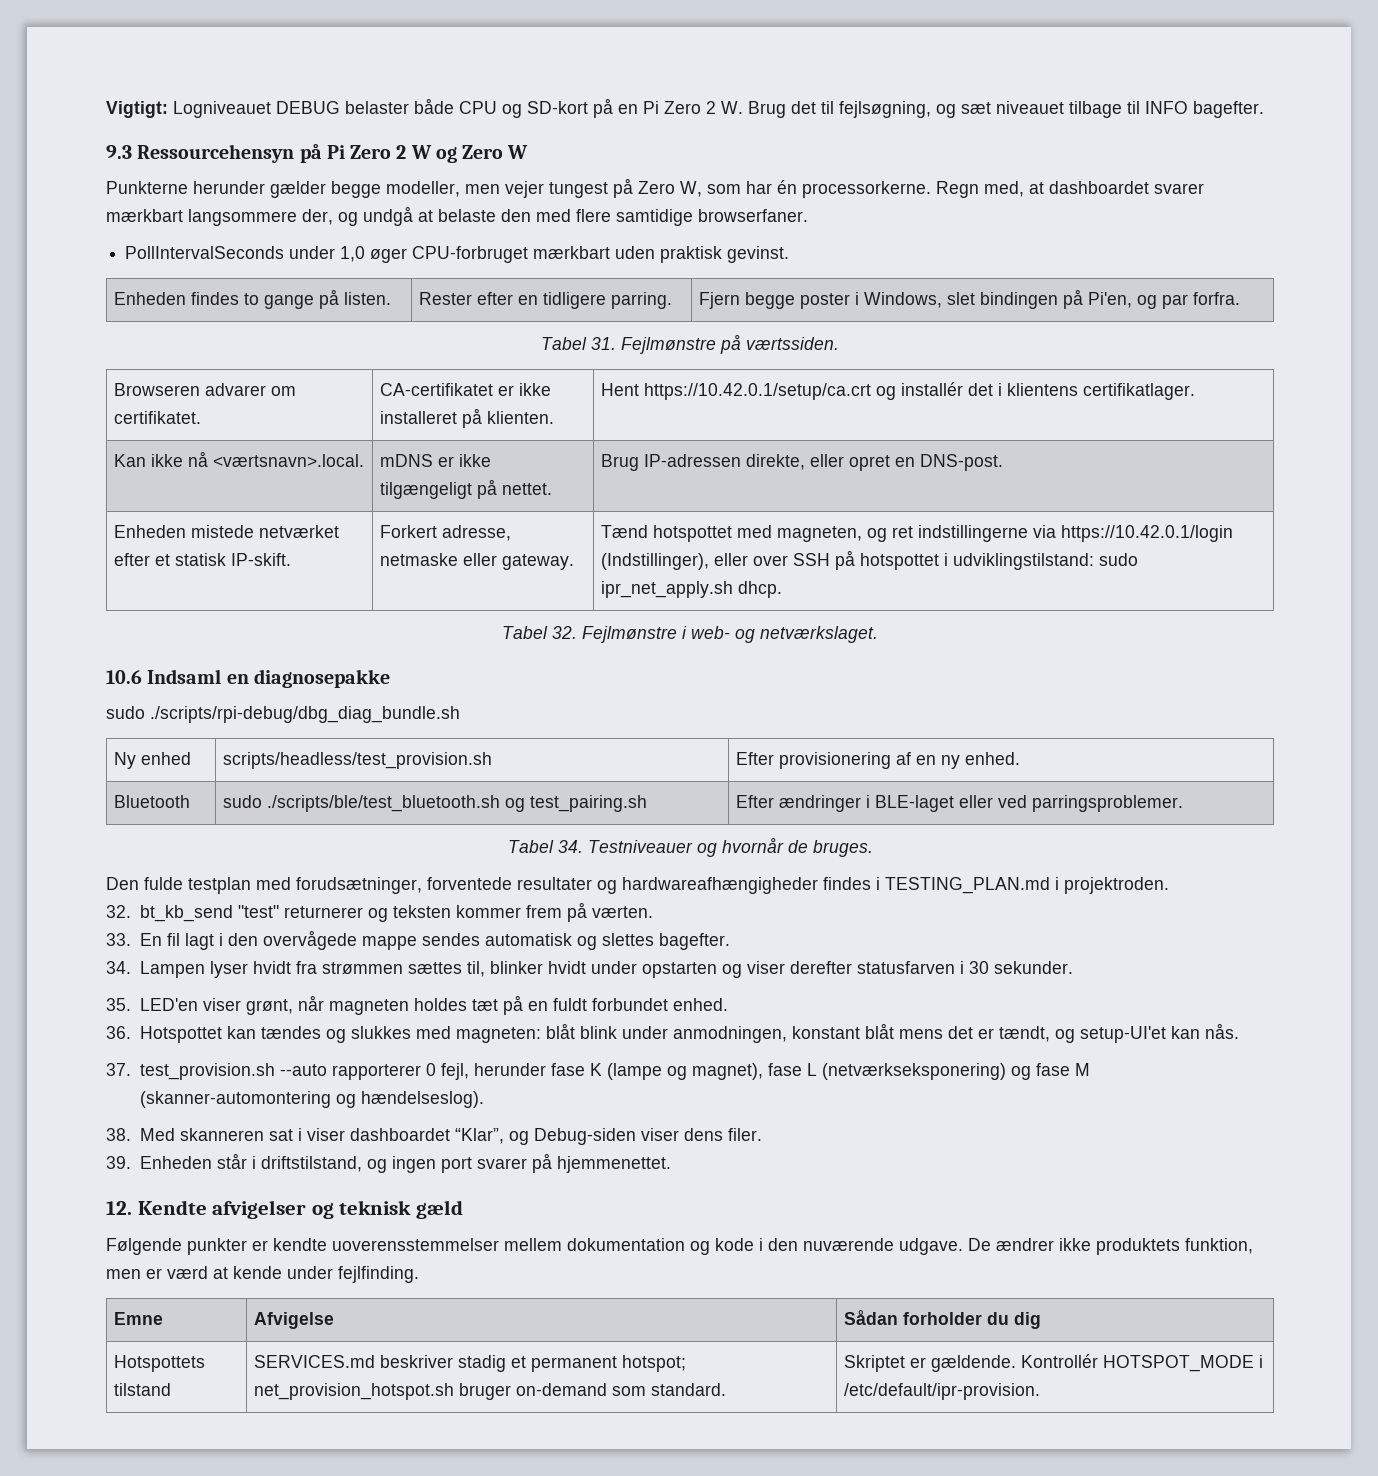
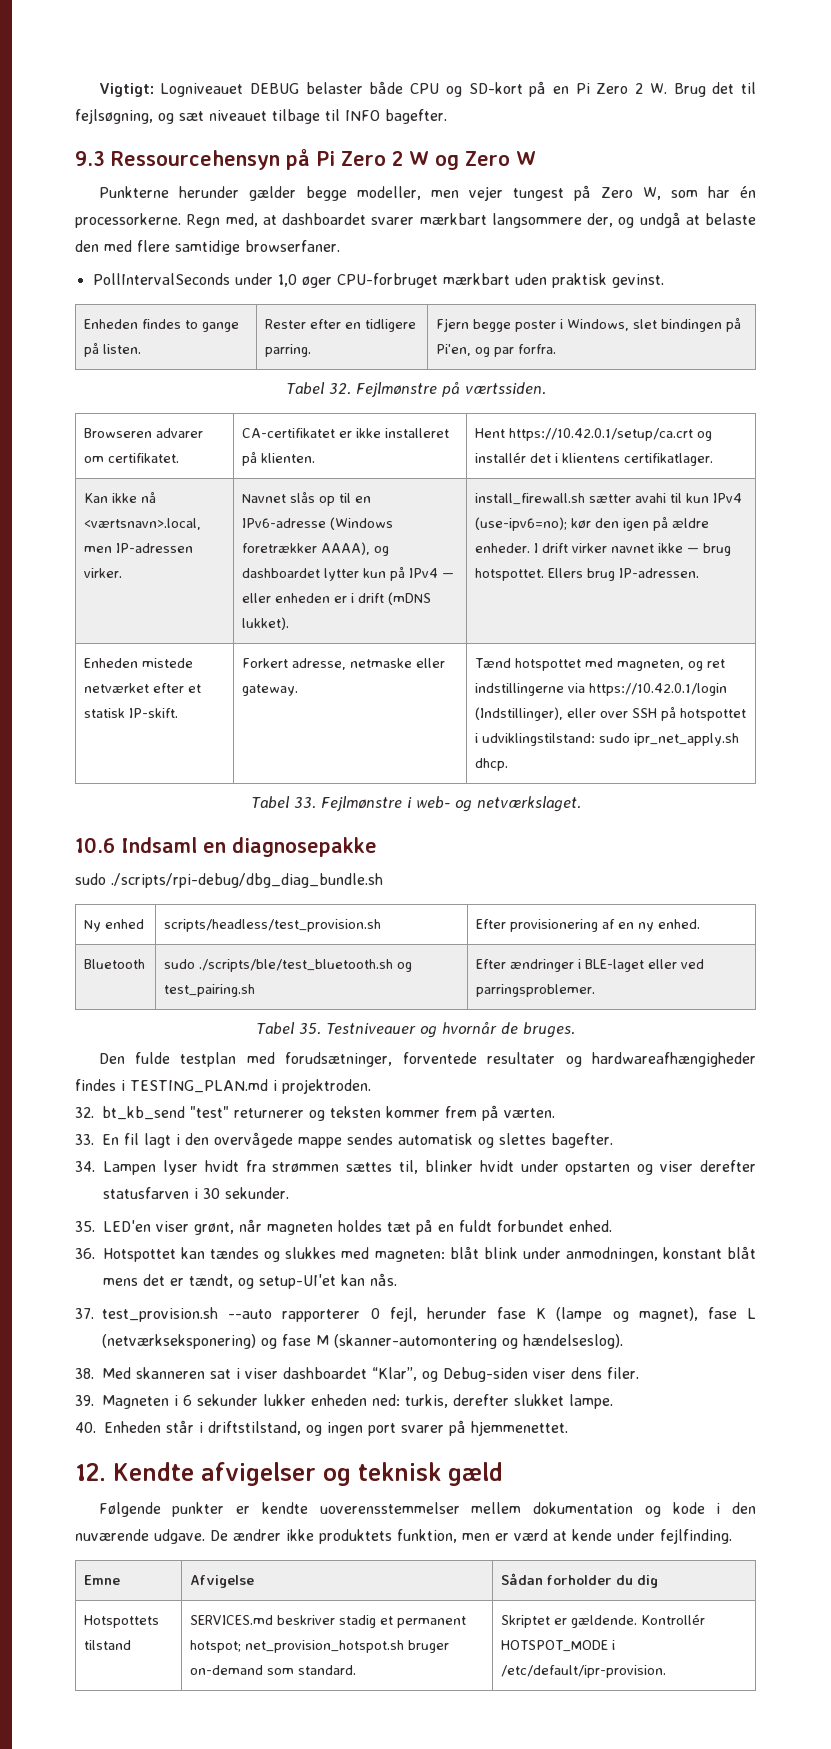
[591,337,616,350] 31. -> [328,383,351,395] 32.
[212,454,364,467] [379,454,491,467] [379,479,552,499] [600,454,1003,471] <værtsnavn>.local. | mDNS er ikke tilgængeligt på nettet. | Brug IP-adressen direkte, eller opret en DNS-post. -> [84,518,202,530] [84,543,194,553] [84,568,123,578] [242,491,372,506] [242,517,394,530] [242,542,390,556] [242,566,455,581] [242,592,432,605] [242,617,290,630] [475,493,743,505] [475,516,710,531] [475,543,732,556] [475,568,700,581] <værtsnavn>.local, men IP-adressen virker. | Navnet slås op til en IPv6-adresse (Windows foretrækker AAAA), og dashboardet lytter kun på IPv4 — eller enheden er i drift (mDNS lukket). | install_firewall.sh sætter avahi til kun IPv4 (use-ipv6=no); kør den igen på ældre enheder. I drift virker navnet ikke — brug hotspottet. Ellers brug IP-adressen.
[552,626,577,639] 32. -> [293,797,316,809] 33.
[557,840,583,853] 34. -> [298,1023,321,1035] 35.
(131, 1162) none -> [102,1394,613,1409] [75,1422,96,1433] Magneten i 6 sekunder lukker enheden ned: turkis, derefter slukket lampe. // 40.

